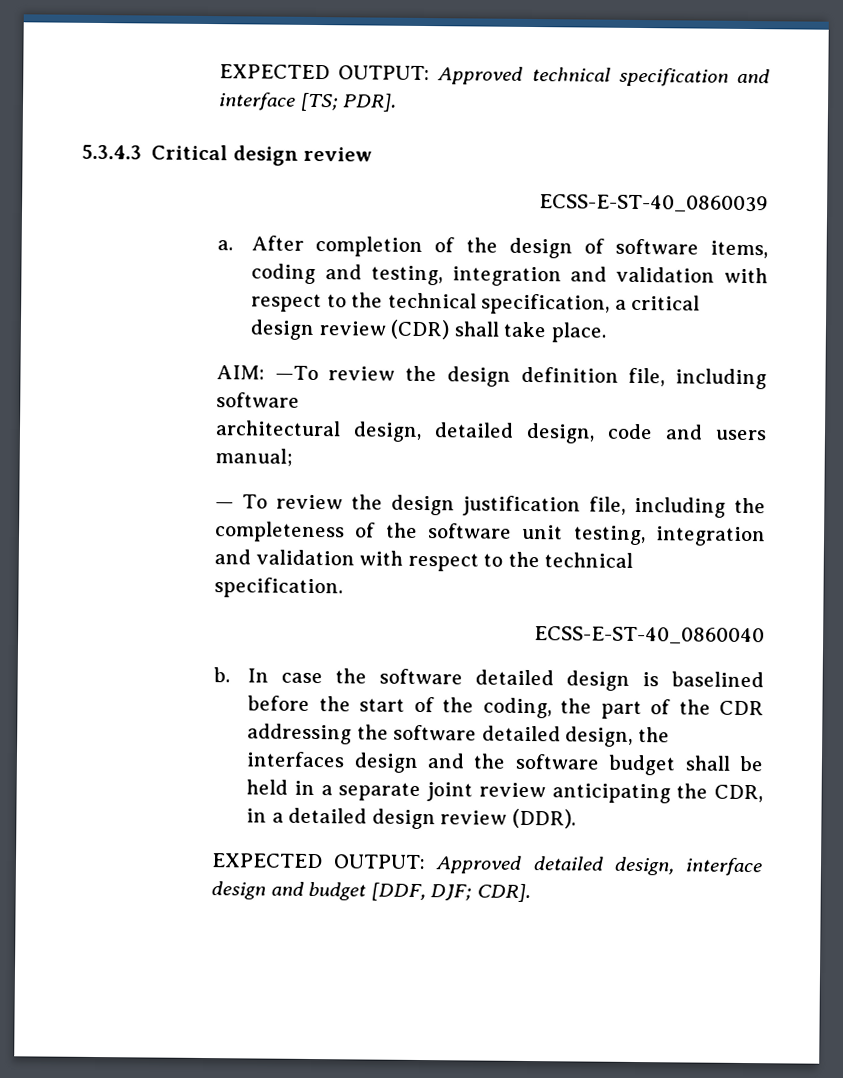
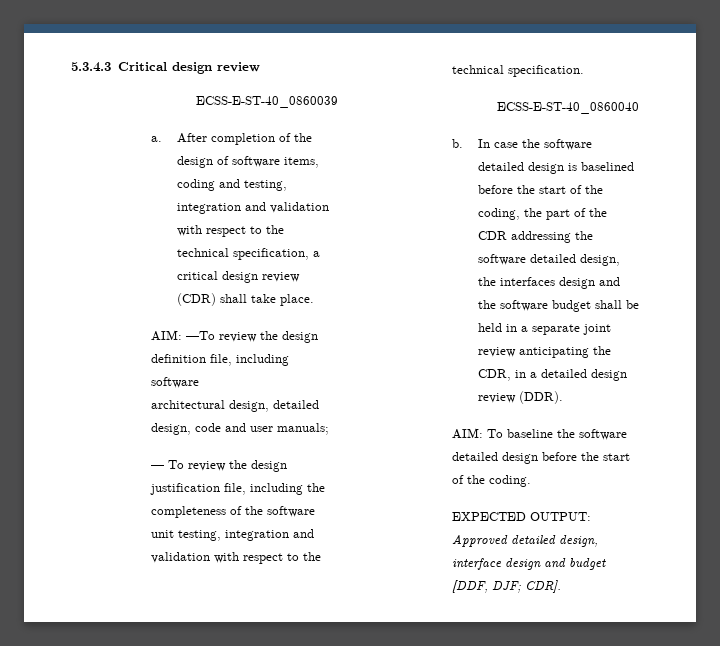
[219,64,771,87] [218,92,398,112] EXPECTED OUTPUT: Approved technical specification and interface [TS; PDR]. // -> (71, 67) none
[715,429,767,441] [215,448,294,467] users manual; -> [250,423,330,435] user manuals;
(576, 818) none -> [452,428,628,440] [452,452,631,464] [452,475,532,487] // AIM: To baseline the software detailed design before the start of the coding.

